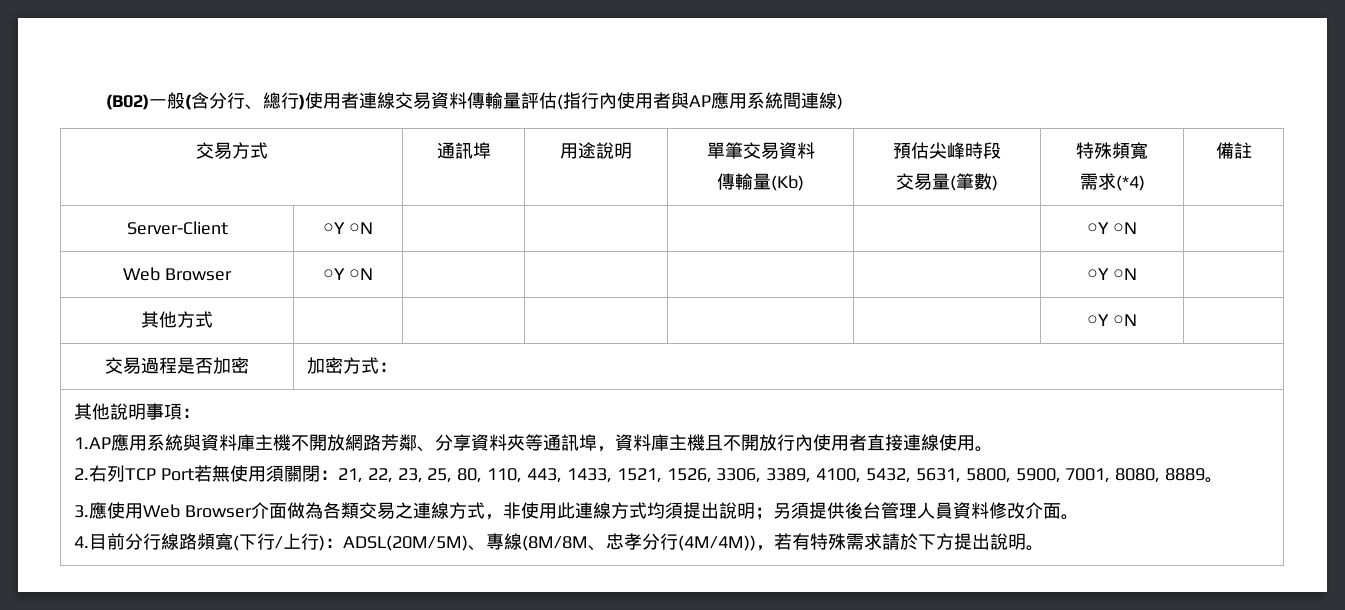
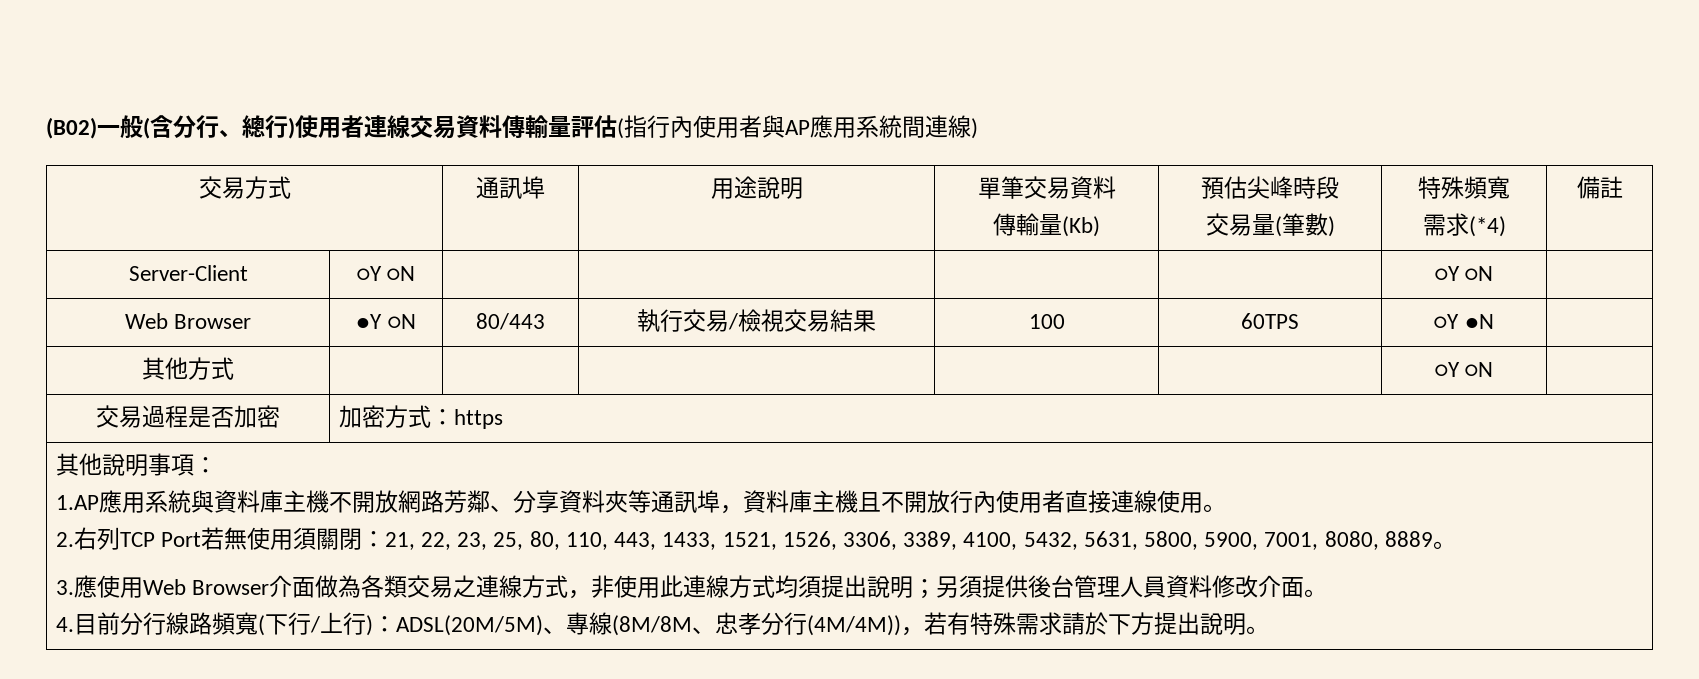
[322,268,374,280] [1086,268,1138,280] ○Y ○N | | | | | ○Y ○N -> [356,314,416,329] [476,313,545,330] [637,309,877,333] [1028,314,1065,329] [1241,313,1299,329] [1434,314,1494,329] ●Y ○N | 80/443 | 執行交易/檢視交易結果 | 100 | 60TPS | ○Y ●N
(397, 367) none -> [453,409,503,429] https

